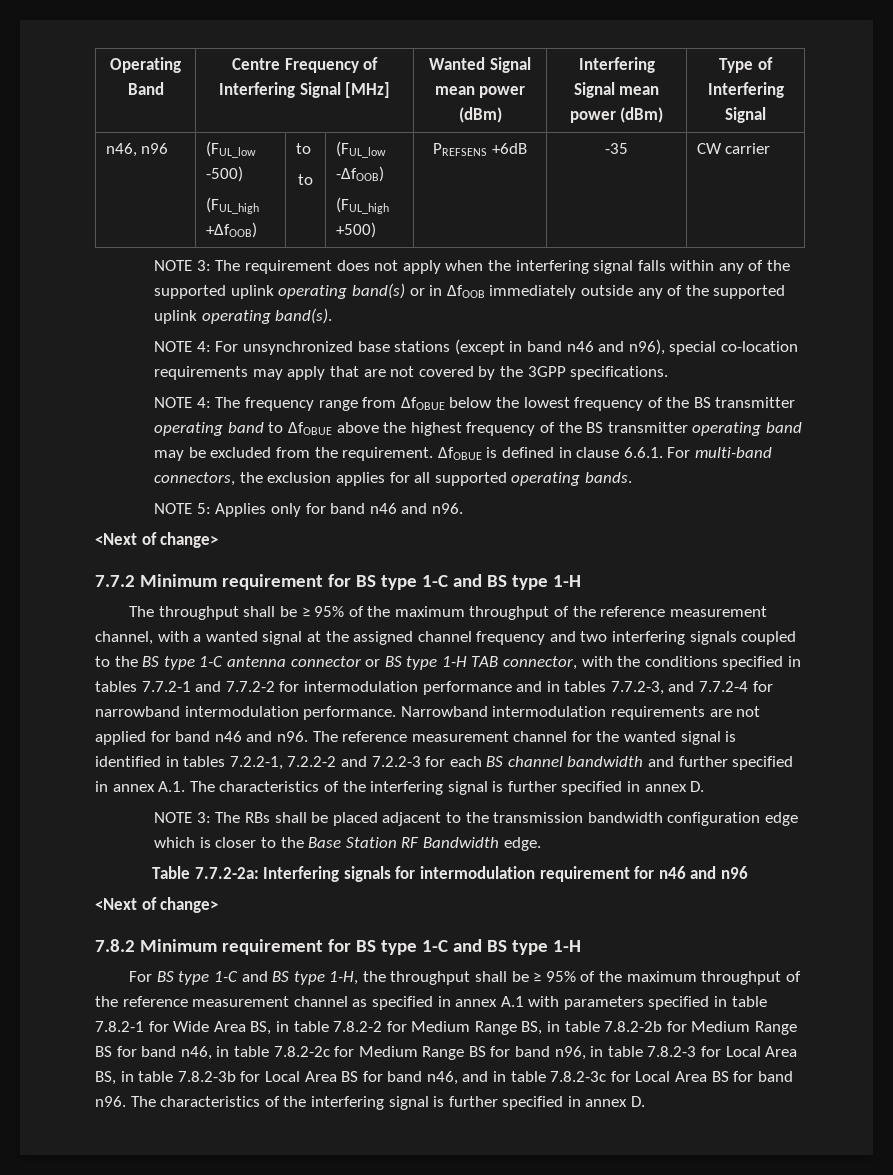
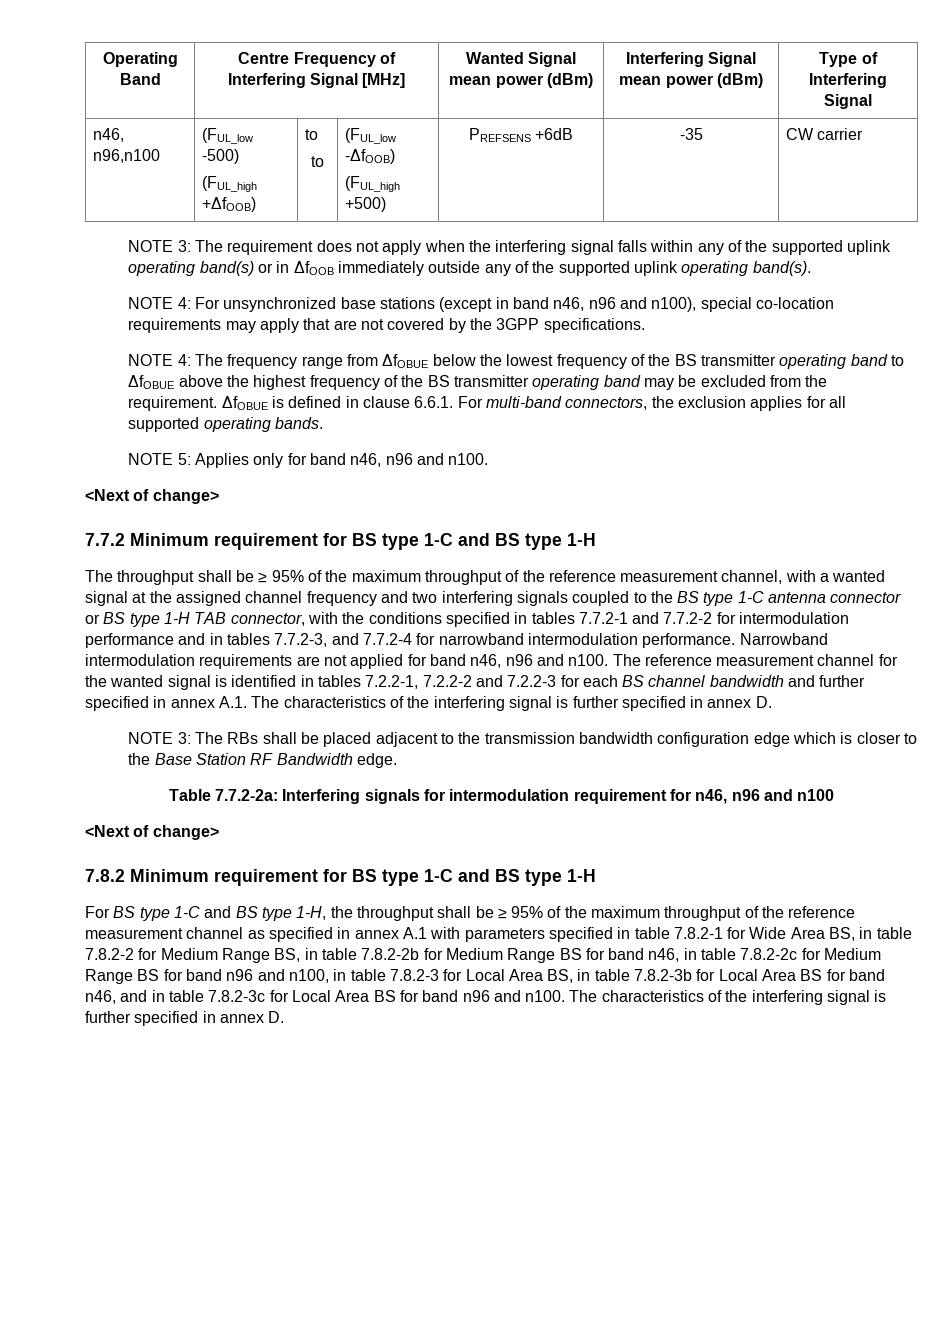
[141,143,169,154] n96 -> [92,149,160,163] n96,n100
[566,339,665,355] n46 and n96), -> [553,297,697,312] n46, n96 and n100),
[369,503,463,514] n46 and n96. -> [350,453,489,467] n46, n96 and n100.
[214,731,308,742] n46 and n96. -> [470,654,609,668] n46, n96 and n100.
[658,866,748,879] n46 and n96 -> [695,789,835,804] n46, n96 and n100
[554,1046,586,1060] n96, -> [226,969,329,983] n96 and n100,
[95,1096,126,1107] n96. -> [462,990,566,1002] n96 and n100.

